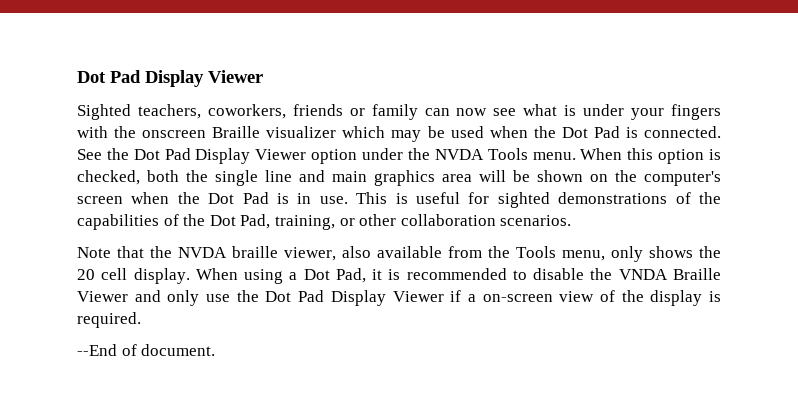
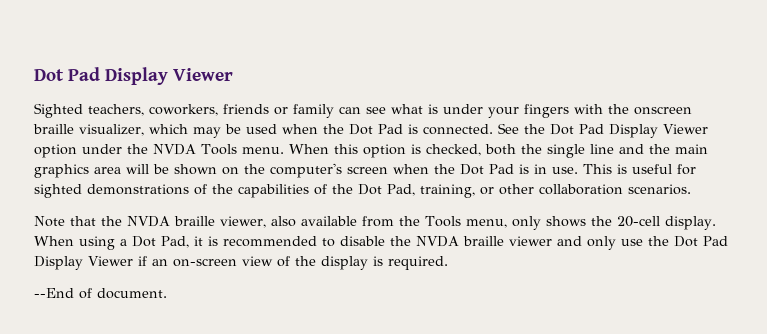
[456,108,488,116] now -> (361, 110) none
[212,126,337,138] Braille visualizer -> [33,124,144,136] braille visualizer,
(325, 176) none -> [648,144,670,154] the
[77,268,128,280] 20 cell -> [616,216,660,227] 20-cell
[618,268,721,280] [77,291,128,302] VNDA Braille Viewer -> [416,236,552,247] NVDA braille viewer
[467,294,476,302] a -> [152,259,168,266] an

